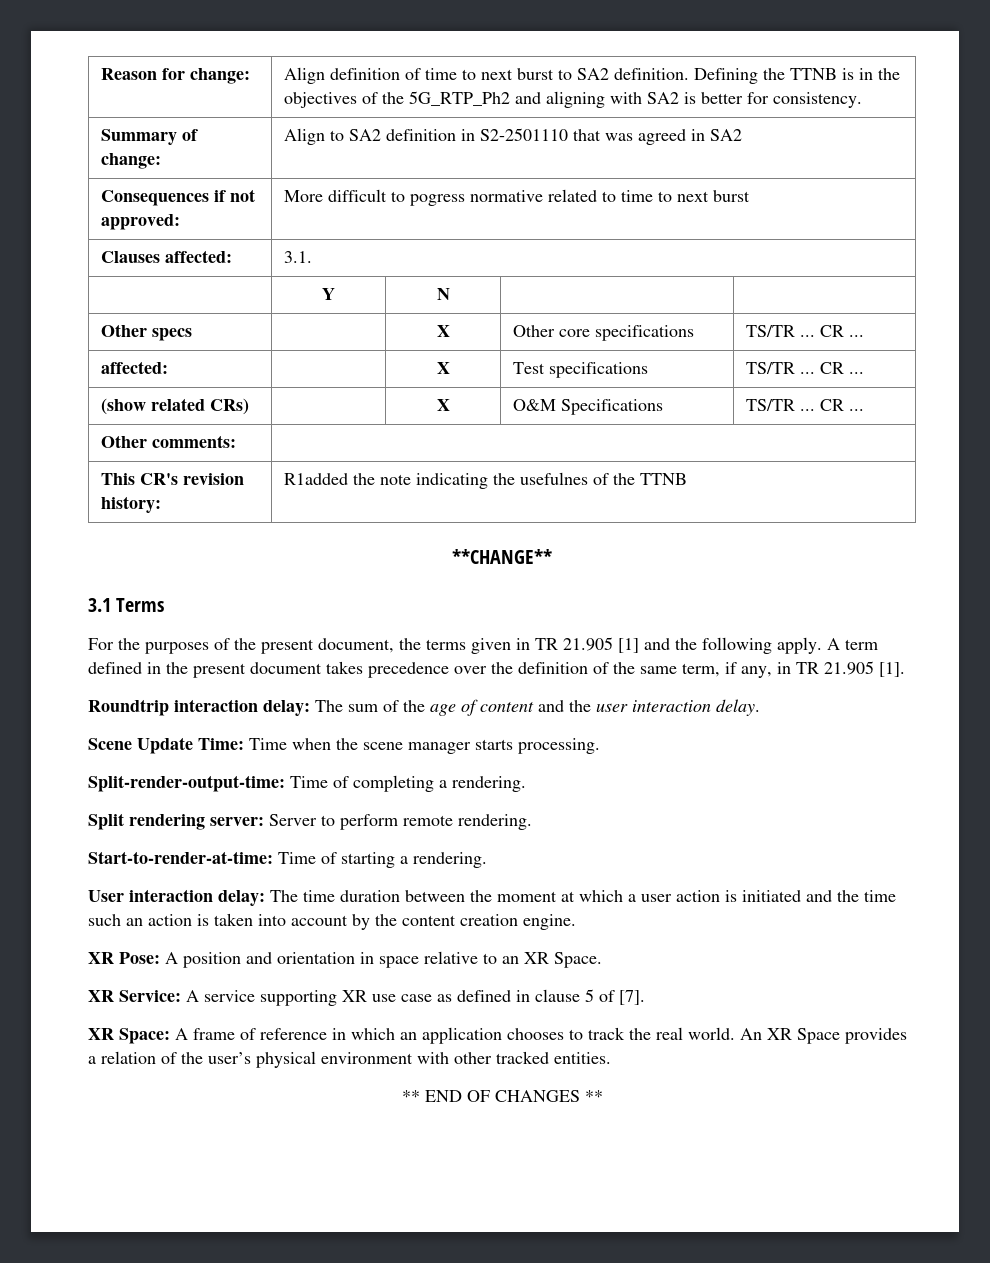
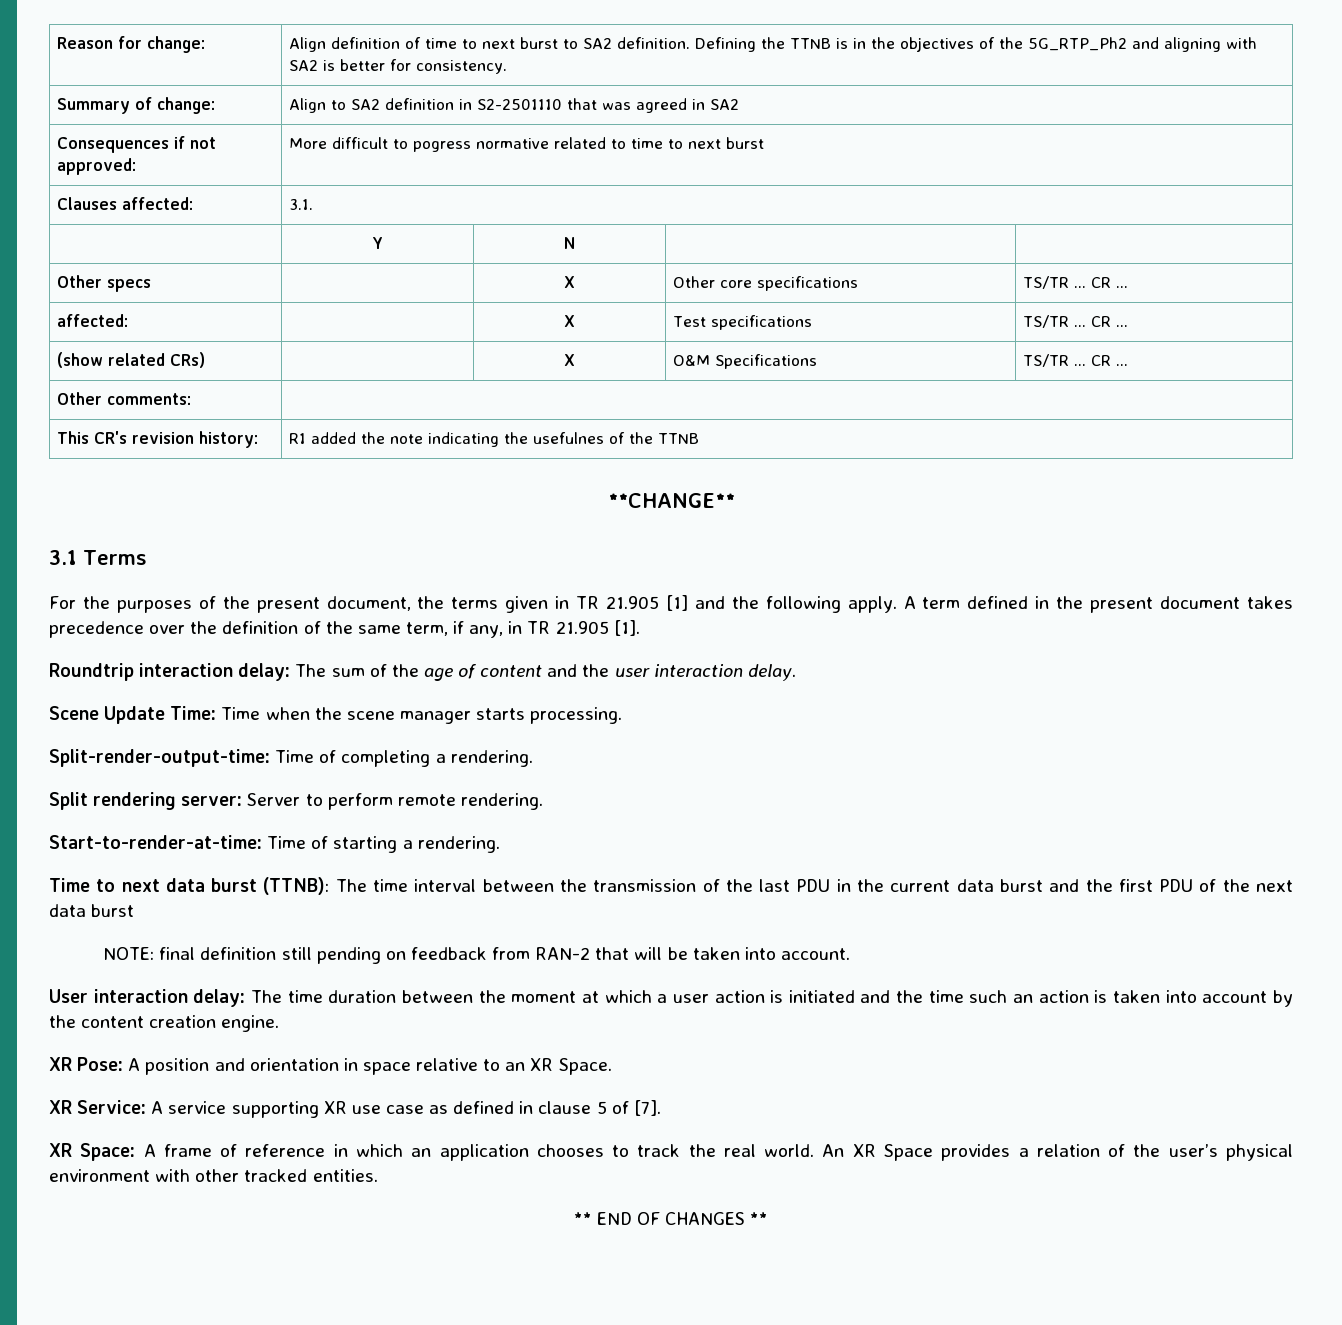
[284,473,349,485] R1added -> [288,432,356,444] R1 added
(487, 860) none -> [49,877,1294,895] [49,904,135,917] [103,947,850,964] // Time to next data burst (TTNB): The time interval between the transmission of the last PDU in the current data burst and the first PDU of the next data burst // NOTE: final definition still pending on feedback from RAN-2 that will be taken into account.

